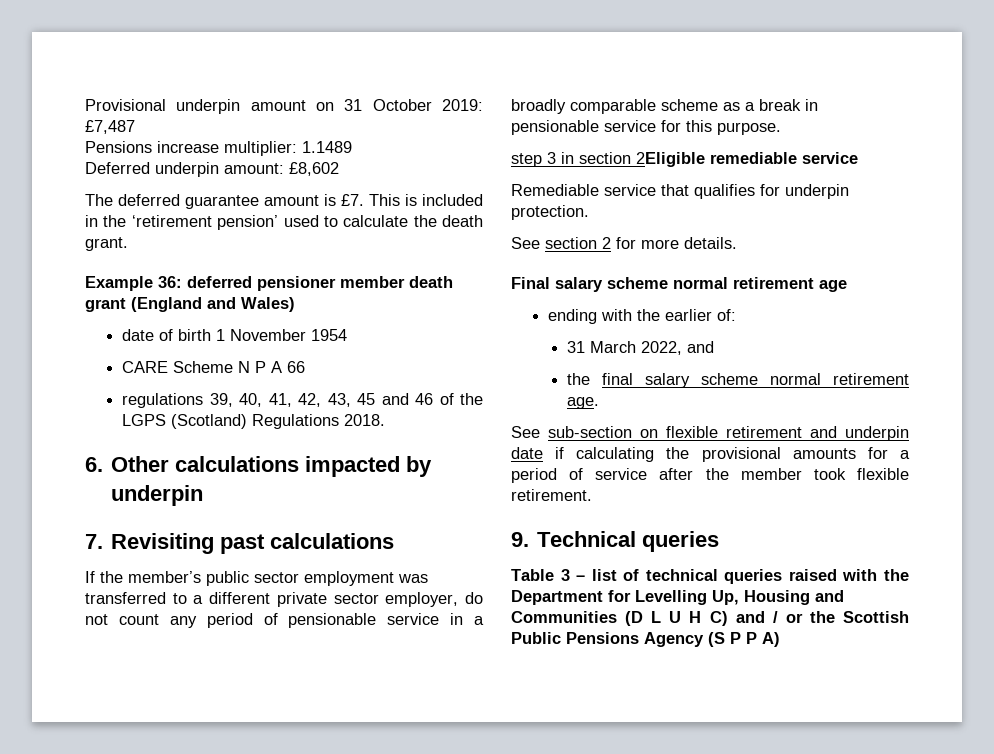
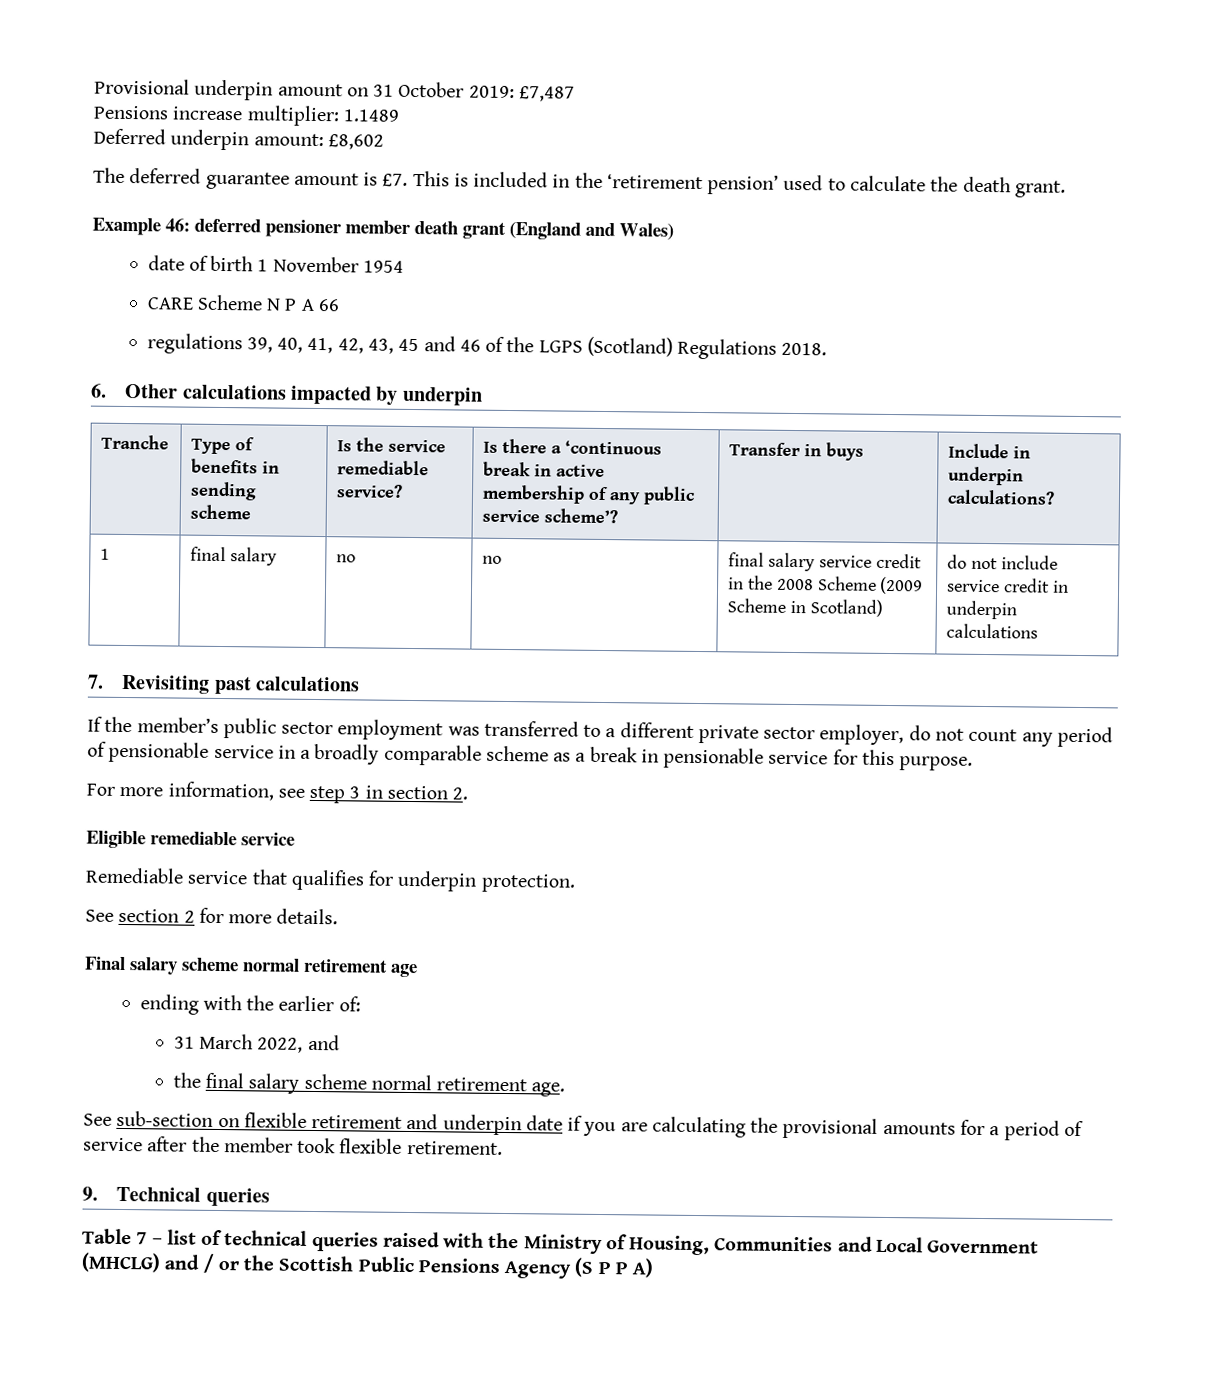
[158,276,182,288] 36: -> [165,218,190,232] 46:
(204, 495) none -> [101,434,170,450] [191,437,256,455] [191,458,281,474] [190,481,258,501] [190,504,252,520] [337,437,447,453] [337,460,430,476] [336,484,404,498] [483,438,663,455] [483,461,606,478] [482,484,696,505] [482,508,619,524] [729,442,865,461] [948,443,1032,459] [948,466,1025,486] [947,489,1056,505] [100,548,111,560] [190,546,278,566] [336,554,357,563] [482,555,503,564] [728,552,922,572] [728,575,924,595] [727,598,883,617] [947,554,1058,570] [947,578,1069,593] [946,600,1018,620] [946,623,1039,639] // Tranche | Type of benefits in sending scheme | Is the service remediable service? | Is there a ‘continuous break in active membership of any public service scheme’? | Transfer in buys | Include in underpin calculations? // 1 | final salary | no | no | final salary service credit in the 2008 Scheme (2009 Scheme in Scotland) | do not include service credit in underpin calculations
(781, 128) none -> [86,781,305,801] For more information, see
[636,152,705,167] 2Eligible -> [452,787,469,800] [86,830,146,849] 2. // Eligible
(565, 453) none -> [583,1121,648,1137] you are
[560,569,570,581] 3 -> [136,1232,148,1245] 7
[511,590,844,605] [511,611,728,626] Department for Levelling Up, Housing and Communities (D L U H C) -> [523,1234,1040,1256] [81,1252,161,1273] Ministry of Housing, Communities and Local Government (MHCLG)

